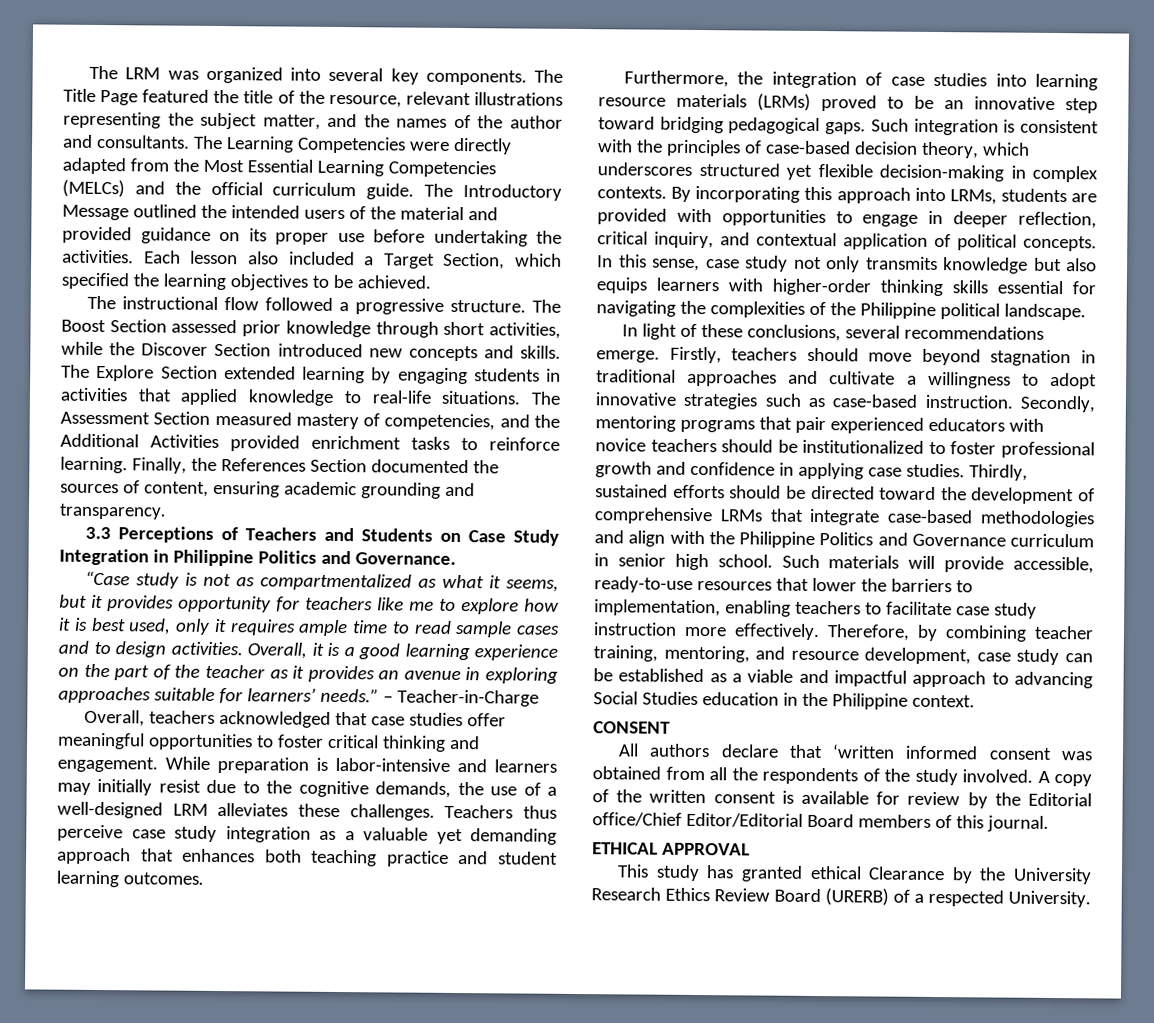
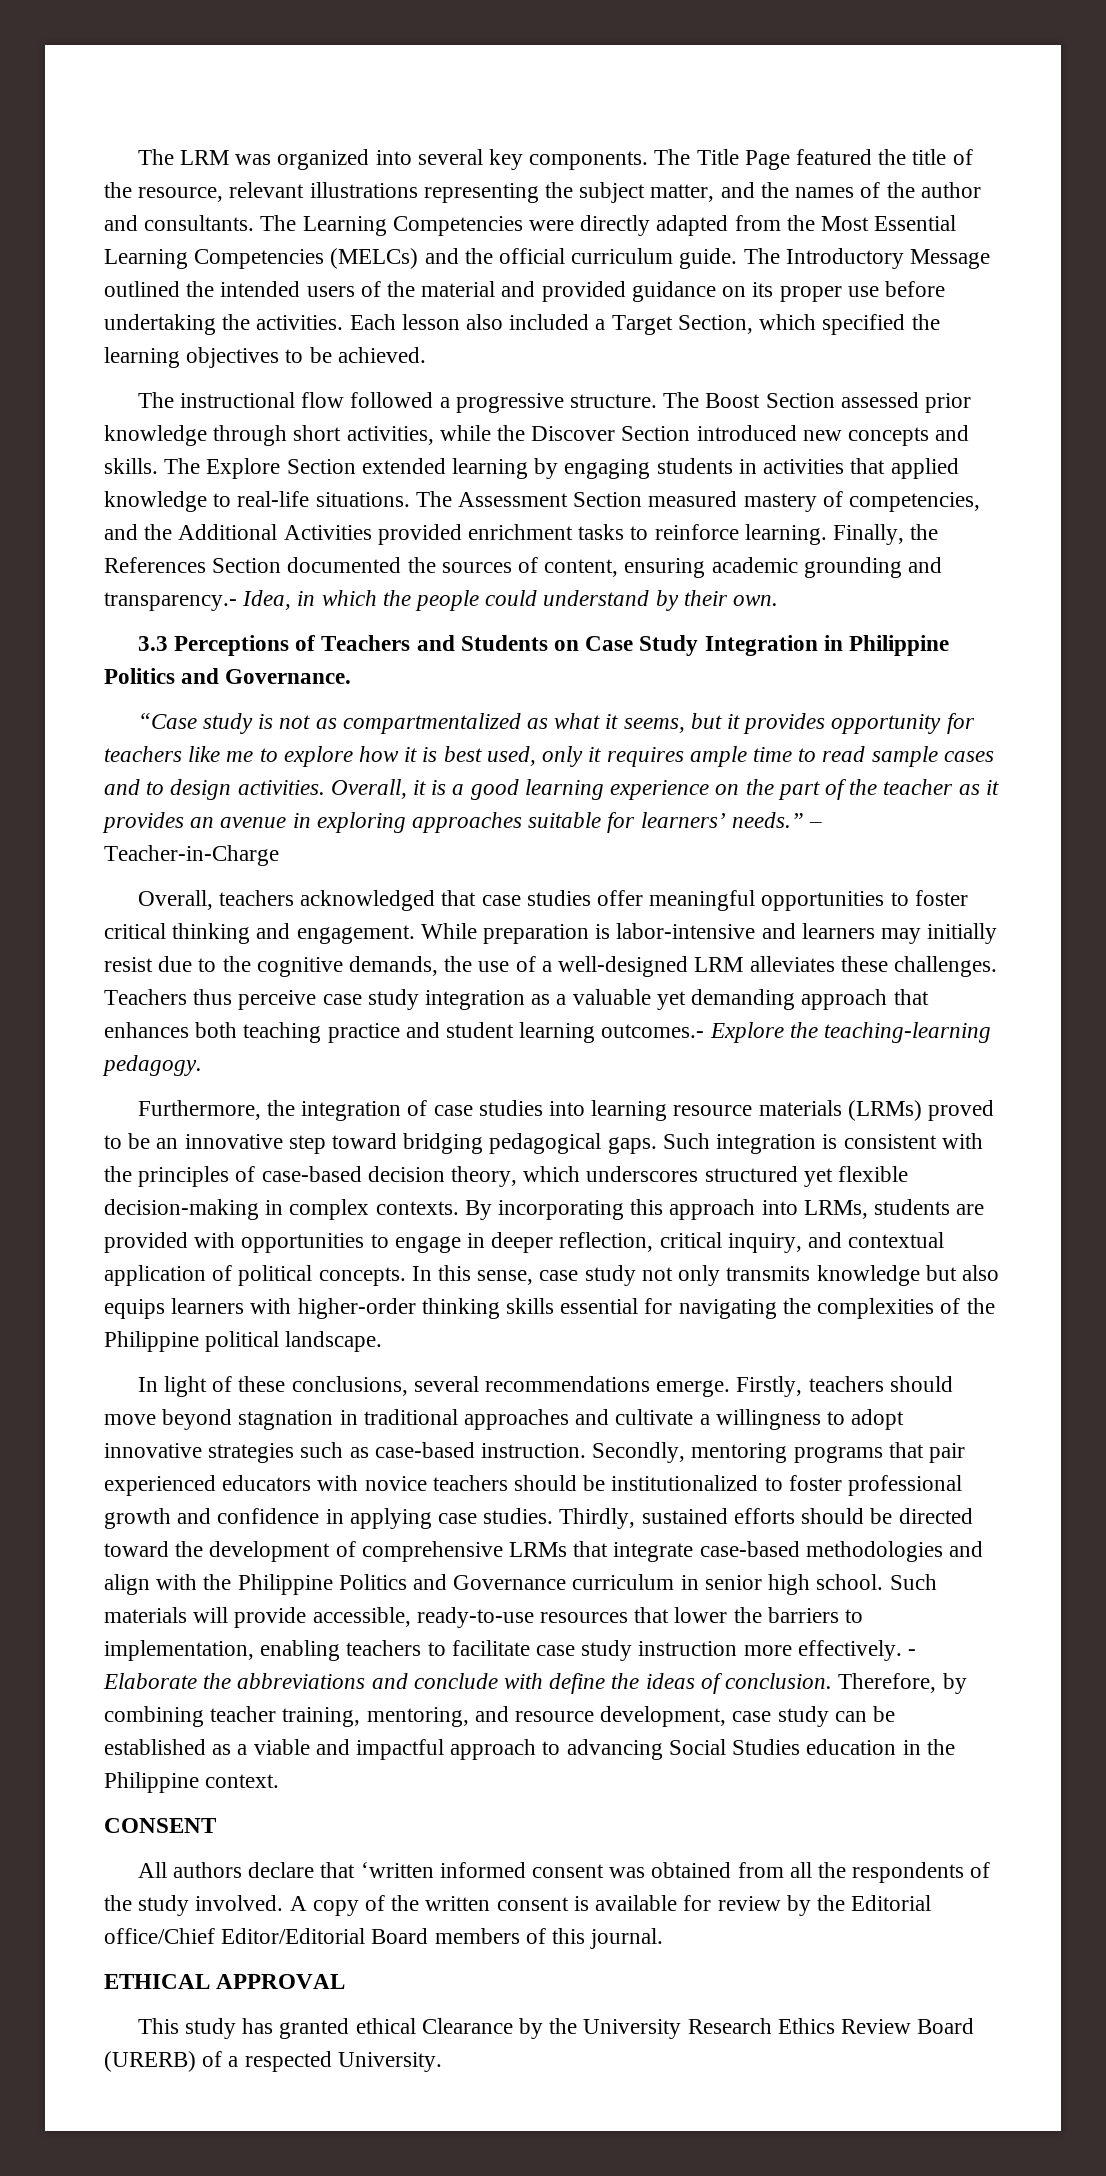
[59,503,167,520] transparency. -> [104,590,779,611] transparency.- Idea, in which the people could understand by their own.
[122,872,204,885] outcomes. -> [601,1022,992,1043] [102,1055,202,1076] outcomes.- Explore the teaching-learning pedagogy.
(820, 632) none -> [908,1649,917,1656] [103,1673,833,1694] - Elaborate the abbreviations and conclude with define the ideas of conclusion.

